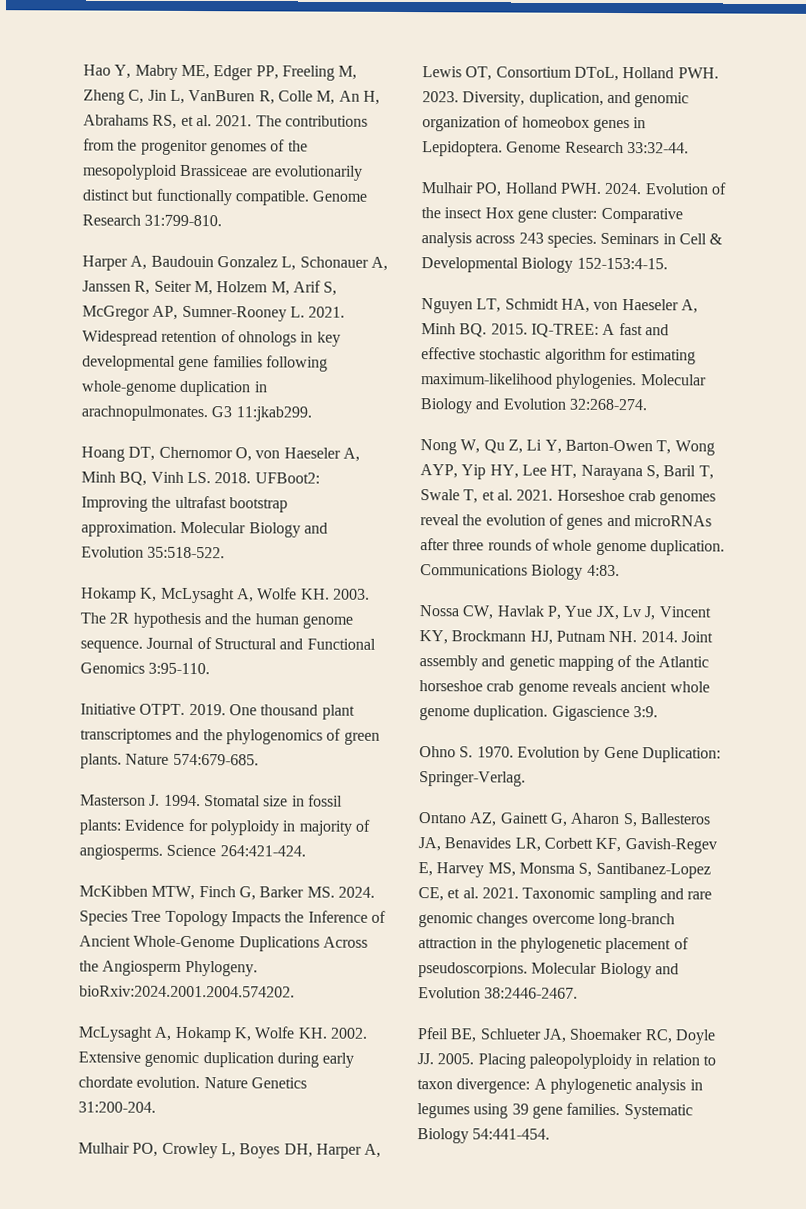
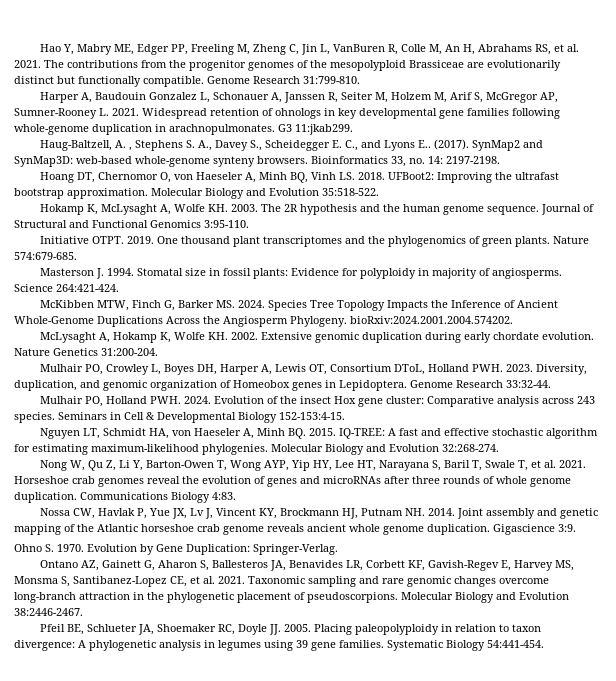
(312, 414) none -> [40,139,544,151] [14,156,500,167] // Haug-Baltzell, A. , Stephens S. A., Davey S., Scheidegger E. C., and Lyons E.. (2017). SynMap2 and SynMap3D: web-based whole-genome synteny browsers. Bioinformatics 33, no. 14: 2197-2198.
[521,116,590,128] homeobox -> [233,380,290,388] Homeobox

